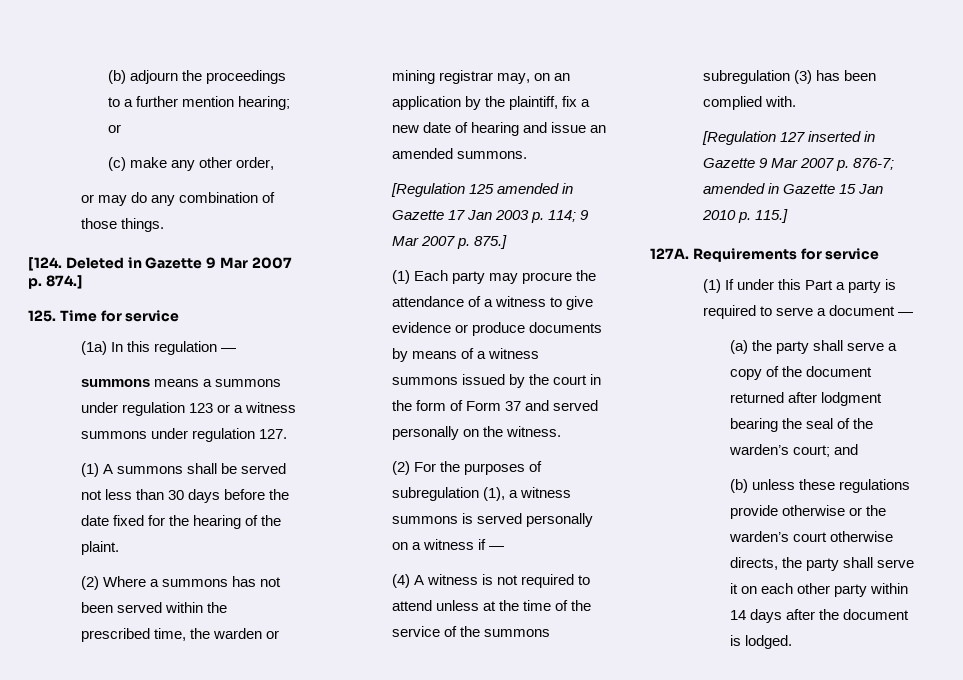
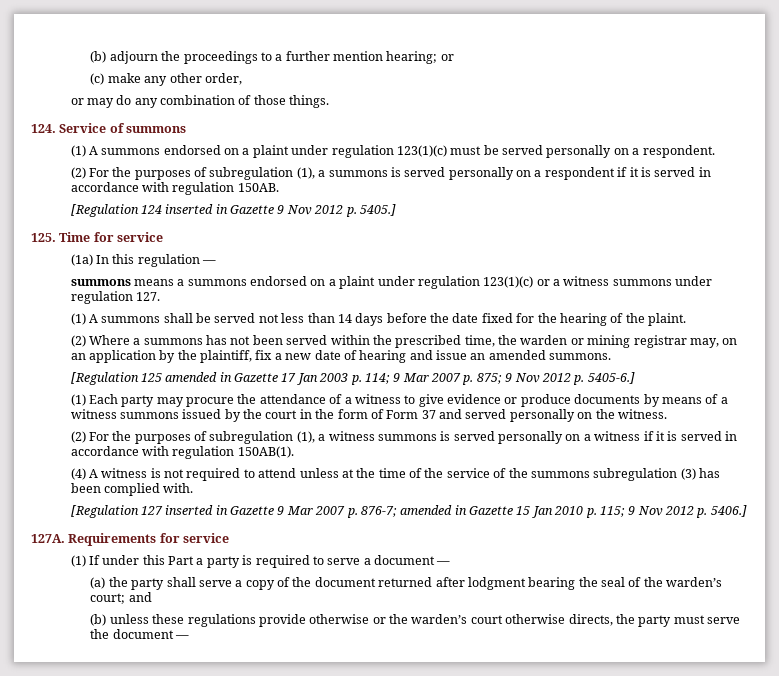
[28,257,292,271] [28,275,83,289] [124. Deleted in Gazette 9 Mar 2007 p. 874.] -> [31,123,187,133] [70,145,715,158] [70,167,711,180] [70,182,279,195] [70,204,396,217] 124. Service of summons // (1) A summons endorsed on a plaint under regulation 123(1)(c) must be served personally on a respondent. // (2) For the purposes of subregulation (1), a summons is served personally on a respondent if it is served in accordance with regulation 150AB. // [Regulation 124 inserted in Gazette 9 Nov 2012 p. 5405.]
[81,402,214,416] under regulation 123 -> [250,276,534,289] endorsed on a plaint under regulation 123(1)(c)
[168,490,185,500] 30 -> [337,314,352,323] 14
[474,235,508,249] 875.] -> [476,372,635,385] 875; 9 Nov 2012 p. 5405-6.]
[489,546,505,550] — -> [655,431,738,441] [70,446,294,459] it is served in accordance with regulation 150AB(1).
[755,209,789,223] 115.] -> [599,505,747,518] 115; 9 Nov 2012 p. 5406.]
[842,557,914,568] [729,583,908,597] [729,609,909,623] [729,635,792,649] shall serve it on each other party within 14 days after the document is lodged. -> [673,615,741,624] [90,629,190,639] must serve the document —

